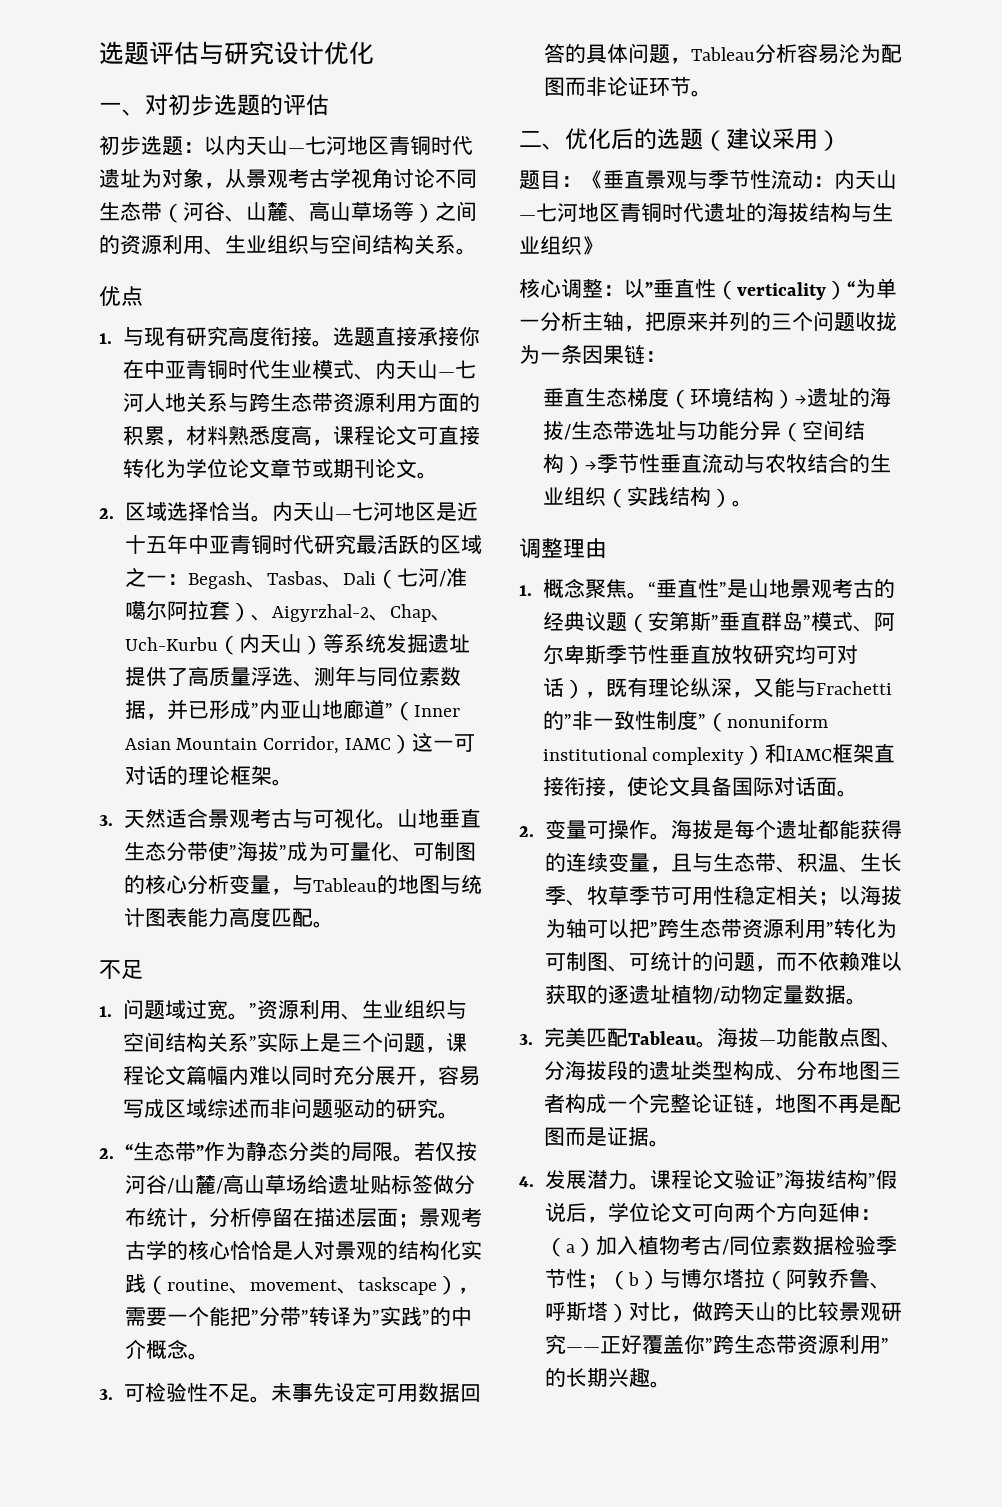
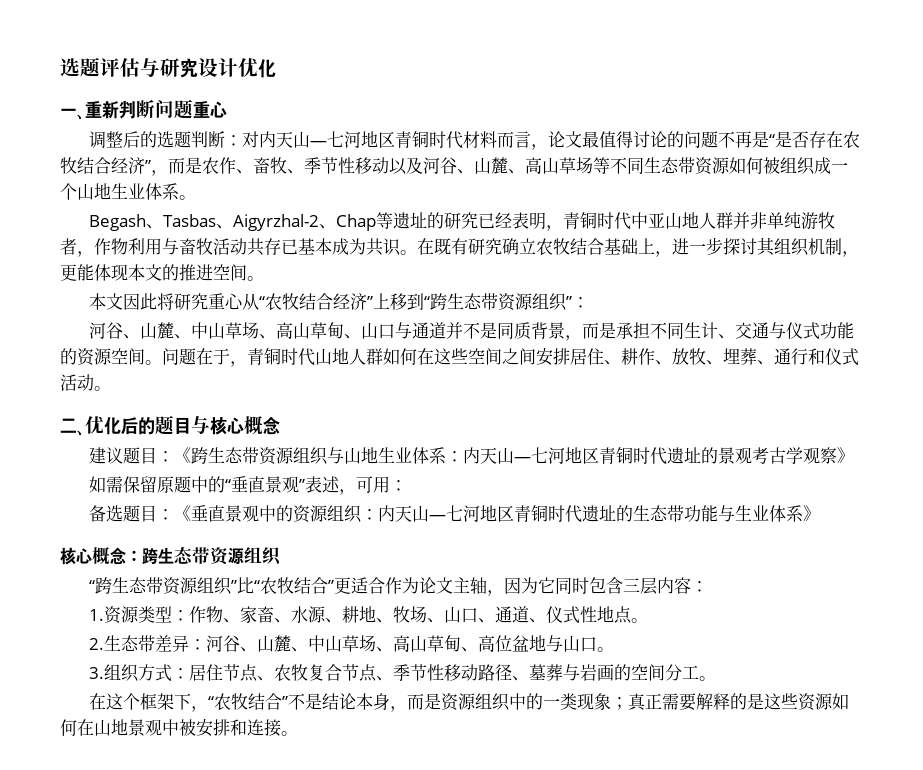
[145,94,329,116] [99,135,473,156] [99,168,477,189] [99,201,183,223] 对初步选题的评估 // 初步选题：以内天山—七河地区青铜时代遗址为对象，从景观考古学视角讨论不同生态带（ -> [85,99,227,119] [89,131,861,150] [60,157,423,176] 重新判断问题重心 // 调整后的选题判断：对内天山—七河地区青铜时代材料而言，论文最值得讨论的问题不再是“是否存在农牧结合经济”，而是农作、畜牧、季节性移动以及
[414,201,477,223] [99,234,477,255] [99,286,143,307] [99,326,480,347] [122,359,476,380] [122,392,480,413] [122,425,480,446] [122,458,438,479] [99,501,478,522] [124,534,482,555] [124,567,467,589] [124,600,452,622] [124,633,470,655] [124,666,461,687] [124,699,460,721] [124,732,475,754] [124,765,293,786] [99,808,481,829] [123,841,476,862] [123,874,482,895] [123,907,334,928] [99,959,143,980] [99,999,467,1020] [122,1032,467,1053] [122,1065,480,1086] [122,1098,459,1119] [99,1141,477,1162] [124,1174,475,1195] [124,1207,482,1228] [124,1240,482,1260] [124,1274,479,1295] [124,1306,472,1327] [124,1339,209,1360] [99,1382,481,1403] [543,43,902,64] [543,76,712,97] [519,128,841,151] [519,169,897,190] [519,202,893,223] [519,236,603,255] [519,278,897,300] [519,311,897,332] [519,344,666,364] [542,387,891,409] [542,420,865,442] [542,453,891,475] [542,486,753,508] [519,538,607,559] [519,578,895,599] [542,611,895,633] [542,644,858,664] [542,677,892,699] [542,710,828,732] [542,743,896,765] [542,776,858,797] [519,819,902,840] [544,852,902,873] [544,885,902,906] [544,918,897,939] [544,951,902,972] [544,984,867,1005] [519,1027,902,1048] [543,1060,901,1081] [543,1093,901,1114] [543,1127,670,1147] [519,1169,897,1190] [544,1202,881,1223] [544,1235,897,1257] [544,1268,891,1290] [544,1301,902,1323] [544,1334,889,1355] [544,1368,650,1388] ）之间的资源利用、生业组织与空间结构关系。 // 优点 // 1.与现有研究高度衔接。选题直接承接你在中亚青铜时代生业模式、内天山—七河人地关系与跨生态带资源利用方面的积累，材料熟悉度高，课程论文可直接转化为学位论文章节或期刊论文。 // 2.区域选择恰当。内天山—七河地区是近十五年中亚青铜时代研究最活跃的区域之一：Begash、Tasbas、Dali（七河/准噶尔阿拉套）、Aigyrzhal-2、Chap、Uch-Kurbu（内天山）等系统发掘遗址提供了高质量浮选、测年与同位素数据，并已形成”内亚山地廊道”（Inner Asian Mountain Corridor, IAMC）这一可对话的理论框架。 // 3.天然适合景观考古与可视化。山地垂直生态分带使”海拔”成为可量化、可制图的核心分析变量，与Tableau的地图与统计图表能力高度匹配。 // 不足 // 1.问题域过宽。”资源利用、生业组织与空间结构关系”实际上是三个问题，课程论文篇幅内难以同时充分展开，容易写成区域综述而非问题驱动的研究。 // 2. “生态带”作为静态分类的局限。若仅按河谷/山麓/高山草场给遗址贴标签做分布统计，分析停留在描述层面；景观考古学的核心恰恰是人对景观的结构化实践（routine、movement、taskscape），需要一个能把”分带”转译为”实践”的中介概念。 // 3.可检验性不足。未事先设定可用数据回答的具体问题，Tableau分析容易沦为配图而非论证环节。 // 二、优化后的选题（建议采用） // 题目：《垂直景观与季节性流动：内天山—七河地区青铜时代遗址的海拔结构与生业组织》 // 核心调整：以”垂直性（verticality）“为单一分析主轴，把原来并列的三个问题收拢为一条因果链： // 垂直生态梯度（环境结构）→遗址的海拔/生态带选址与功能分异（空间结构）→季节性垂直流动与农牧结合的生业组织（实践结构）。 // 调整理由 // 1.概念聚焦。“垂直性”是山地景观考古的经典议题（安第斯”垂直群岛”模式、阿尔卑斯季节性垂直放牧研究均可对话），既有理论纵深，又能与Frachetti的”非一致性制度”（nonuniform institutional complexity）和IAMC框架直接衔接，使论文具备国际对话面。 // 2.变量可操作。海拔是每个遗址都能获得的连续变量，且与生态带、积温、生长季、牧草季节可用性稳定相关；以海拔为轴可以把”跨生态带资源利用”转化为可制图、可统计的问题，而不依赖难以获取的逐遗址植物/动物定量数据。 // 3.完美匹配Tableau。海拔—功能散点图、分海拔段的遗址类型构成、分布地图三者构成一个完整论证链，地图不再是配图而是证据。 // 4.发展潜力。课程论文验证”海拔结构”假说后，学位论文可向两个方向延伸：（a）加入植物考古/同位素数据检验季节性；（b）与博尔塔拉（阿敦乔鲁、呼斯塔）对比，做跨天山的比较景观研究——正好覆盖你”跨生态带资源利用”的长期兴趣 -> [610,157,848,175] [60,183,196,200] [89,212,836,231] [60,237,859,257] [60,264,264,281] [89,293,590,311] [89,322,855,341] [60,348,859,367] [60,374,111,391] [60,415,280,436] [89,447,855,465] [89,476,408,495] [89,505,821,523] [60,546,281,566] [89,577,709,596] [89,606,649,624] [89,635,615,652] [89,664,717,682] [89,693,850,712] [60,719,281,737] 不同生态带资源如何被组织成一个山地生业体系。 // Begash、Tasbas、Aigyrzhal-2、Chap等遗址的研究已经表明，青铜时代中亚山地人群并非单纯游牧者，作物利用与畜牧活动共存已基本成为共识。在既有研究确立农牧结合基础上，进一步探讨其组织机制，更能体现本文的推进空间。 // 本文因此将研究重心从“农牧结合经济”上移到“跨生态带资源组织”： // 河谷、山麓、中山草场、高山草甸、山口与通道并不是同质背景，而是承担不同生计、交通与仪式功能的资源空间。问题在于，青铜时代山地人群如何在这些空间之间安排居住、耕作、放牧、埋葬、通行和仪式活动。 // 二、优化后的题目与核心概念 // 建议题目：《跨生态带资源组织与山地生业体系：内天山—七河地区青铜时代遗址的景观考古学观察》 // 如需保留原题中的“垂直景观”表述，可用： // 备选题目：《垂直景观中的资源组织：内天山—七河地区青铜时代遗址的生态带功能与生业体系》 // 核心概念：跨生态带资源组织 // “跨生态带资源组织”比“农牧结合”更适合作为论文主轴，因为它同时包含三层内容： // 1.资源类型：作物、家畜、水源、耕地、牧场、山口、通道、仪式性地点。 // 2.生态带差异：河谷、山麓、中山草场、高山草甸、高位盆地与山口。 // 3.组织方式：居住节点、农牧复合节点、季节性移动路径、墓葬与岩画的空间分工。 // 在这个框架下，“农牧结合”不是结论本身，而是资源组织中的一类现象；真正需要解释的是这些资源如何在山地景观中被安排和连接

